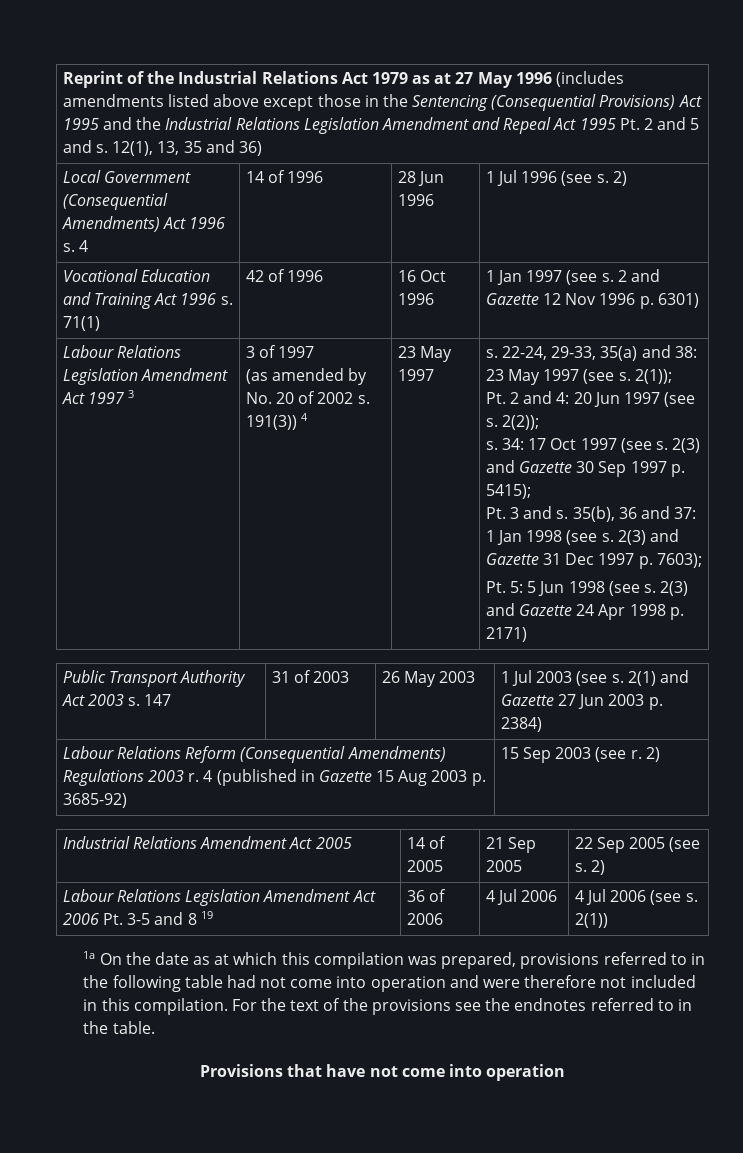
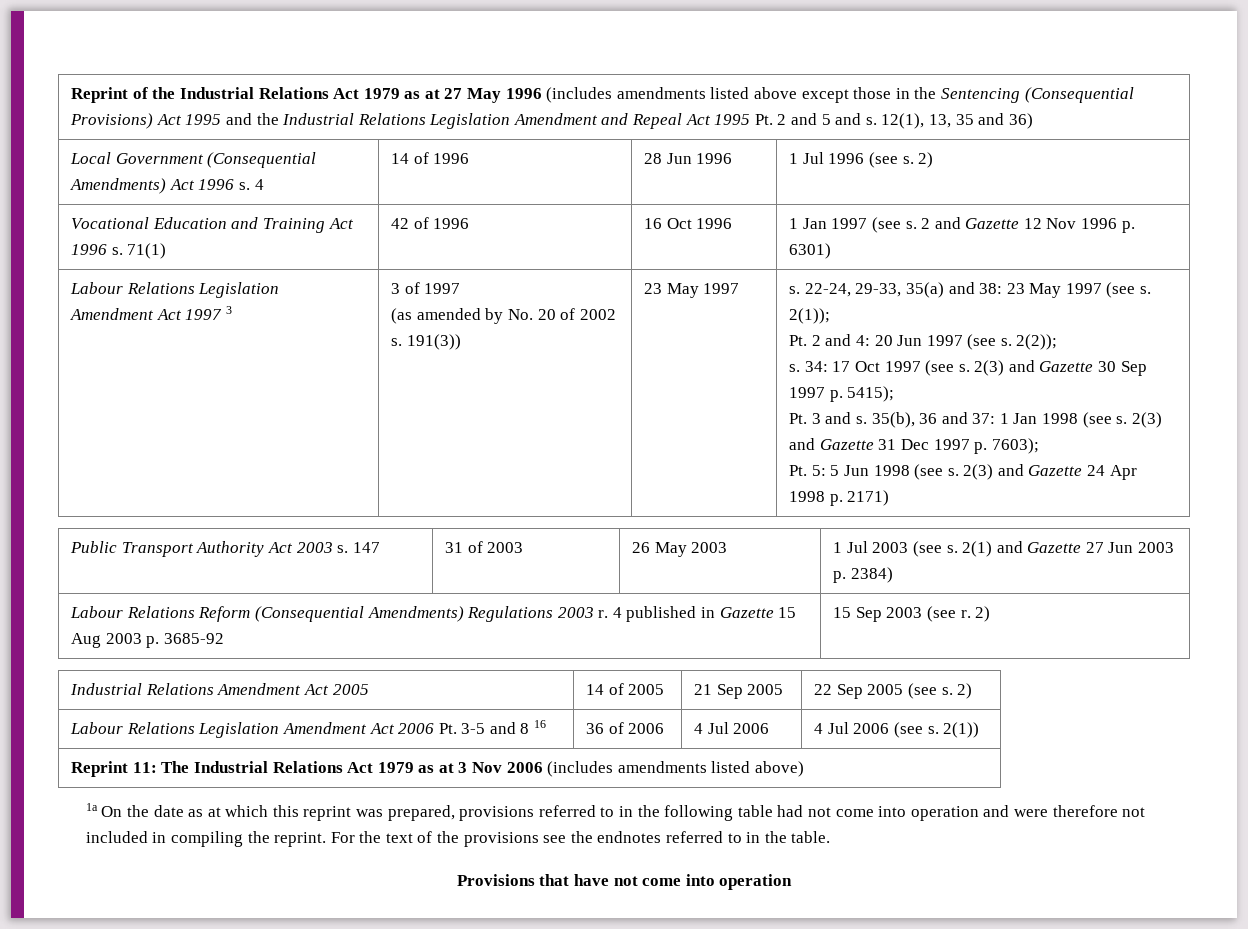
[300,413,308,421] 4 -> (461, 342) none
[216,769,297,786] (published -> [626,606,697,622] published
[62,793,127,808] 3685-92) -> [163,633,224,644] 3685-92
[200,911,213,919] 19 -> [534,720,547,728] 16
(608, 920) none -> [71,761,804,777] // Reprint 11: The Industrial Relations Act 1979 as at 3 Nov 2006 (includes amendments listed above)
[313,952,404,969] compilation -> [303,806,352,821] reprint
[101,998,228,1015] this compilation. -> [170,831,327,847] compiling the reprint.

